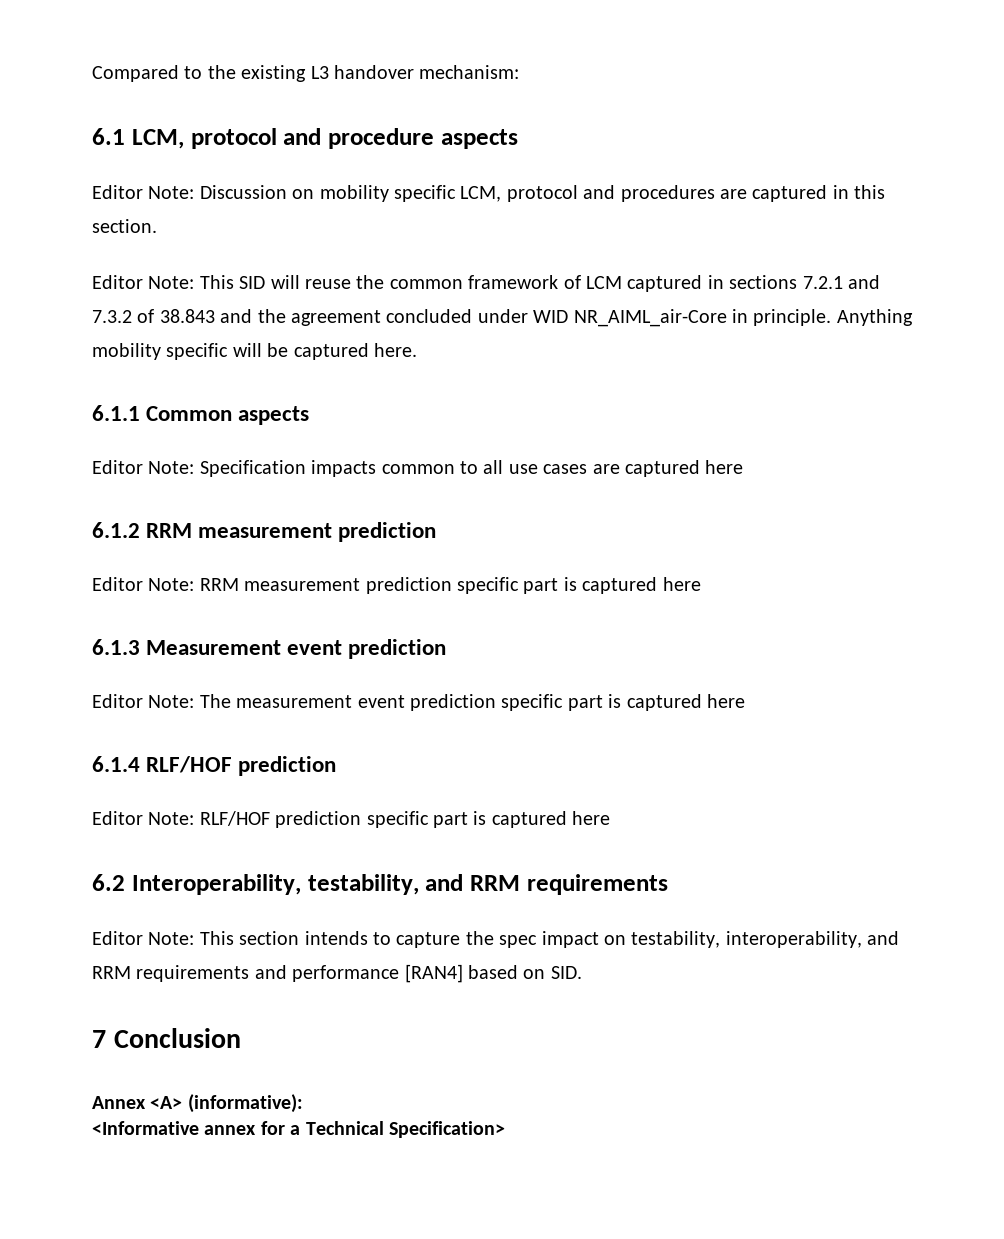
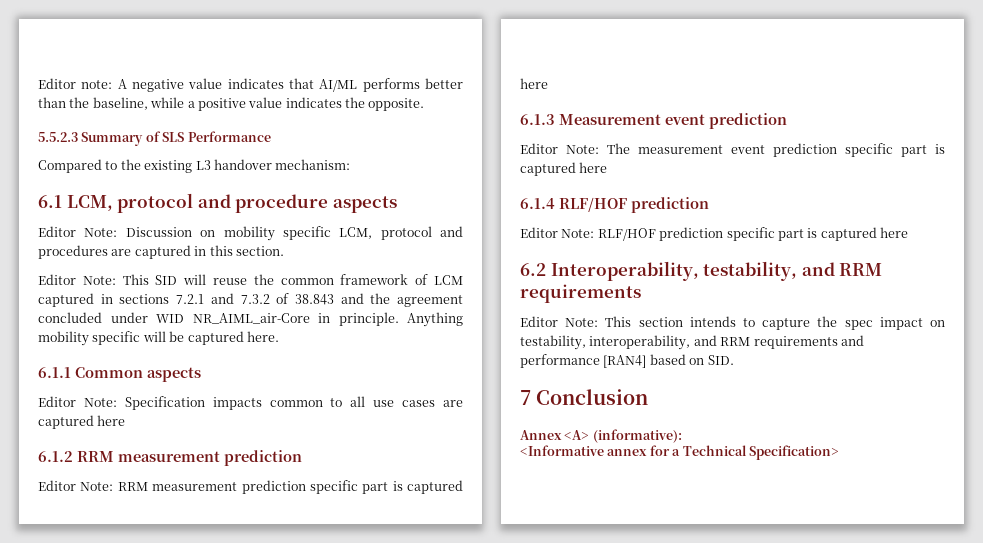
(92, 73) none -> [38,78,463,92] [38,97,425,111] [38,131,271,146] Editor note: A negative value indicates that AI/ML performs better than the baseline, while a positive value indicates the opposite. // 5.5.2.3 Summary of SLS Performance //

